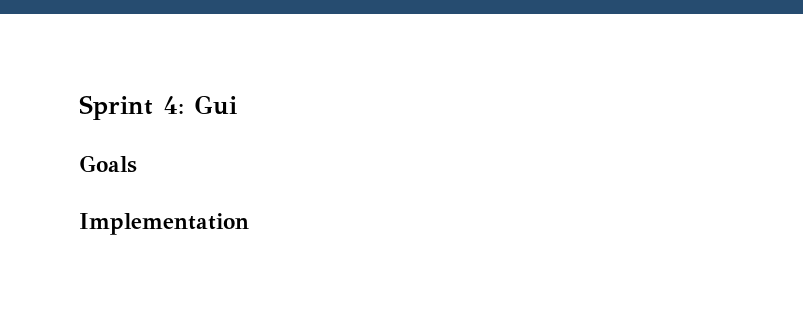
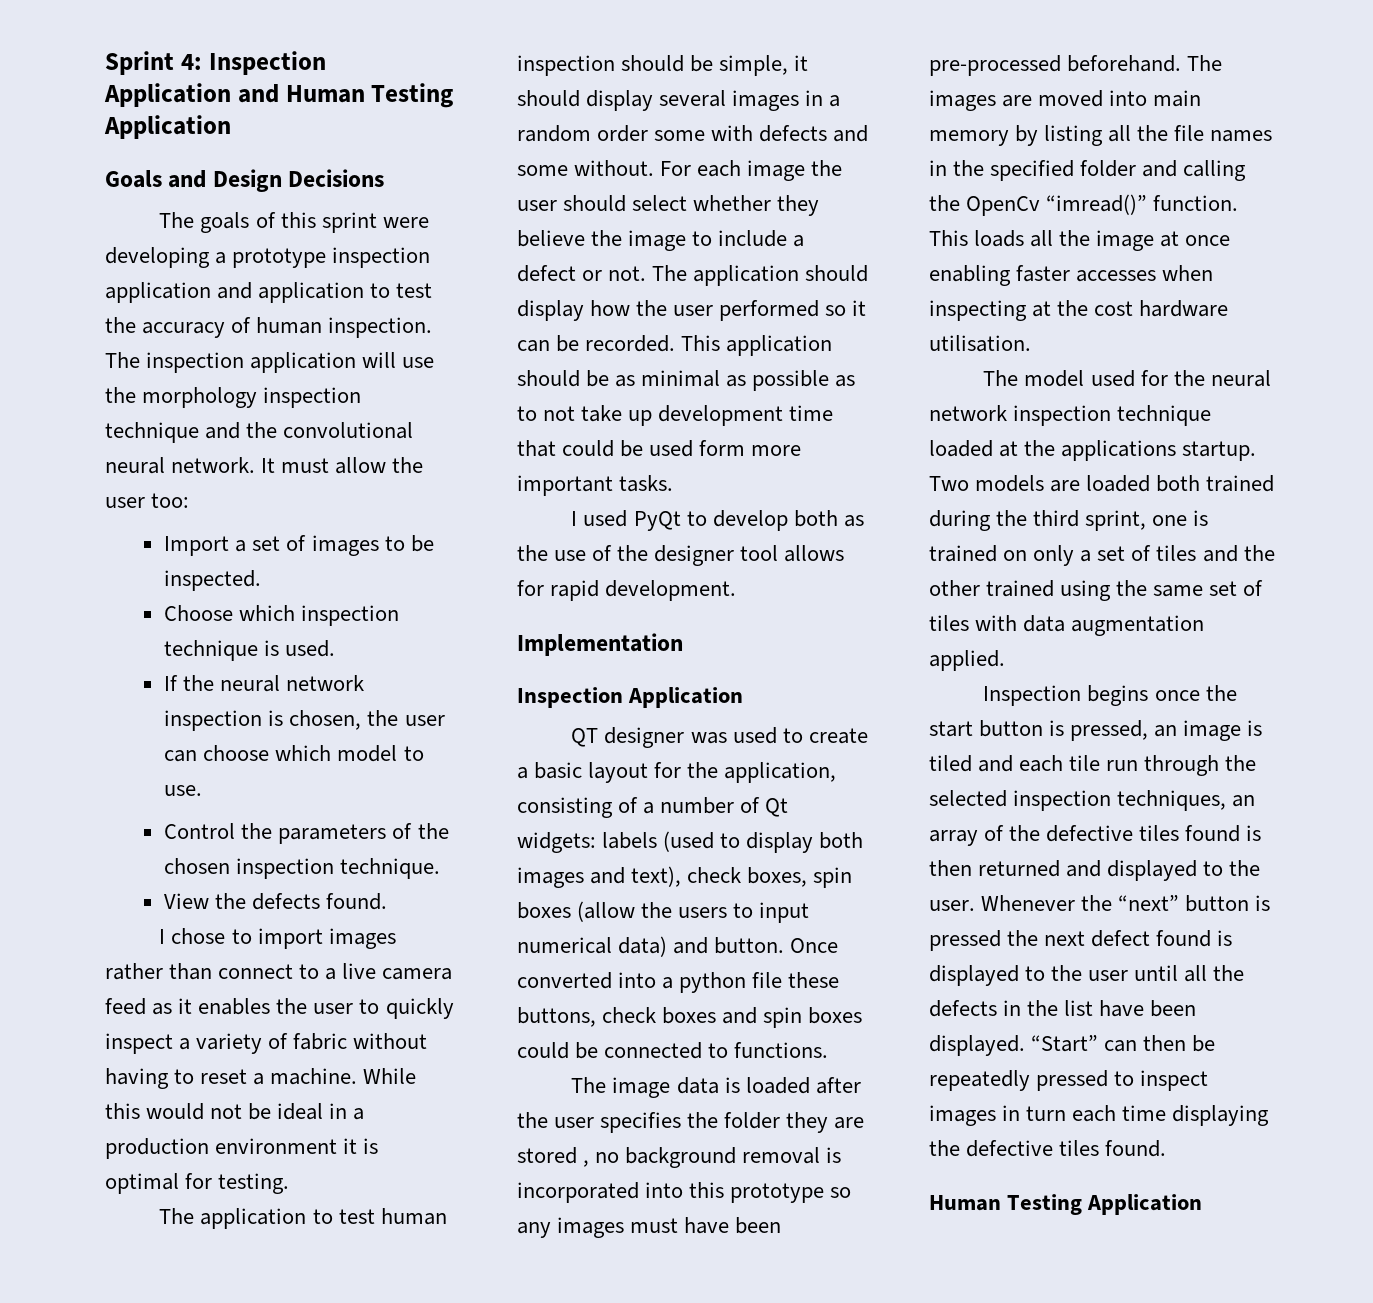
[194,95,237,115] [79,155,137,173] [79,213,249,235] Gui // Goals // Implementation -> [208,51,326,75] [104,83,454,108] [104,115,231,139] [105,169,385,192] [159,212,429,233] [105,247,431,268] [105,282,433,303] [105,317,433,338] [105,352,435,373] [105,387,362,408] [105,422,414,443] [105,457,424,474] [105,493,190,508] [164,535,434,556] [164,570,262,591] [164,605,400,626] [164,640,336,661] [164,675,365,692] [164,710,445,731] [164,745,424,762] [164,785,203,796] [164,823,449,844] [164,858,441,879] [164,893,388,910] [159,928,396,949] [105,963,453,980] [105,998,454,1019] [105,1033,428,1054] [105,1068,417,1089] [105,1103,365,1120] [105,1138,379,1159] [105,1173,290,1194] [159,1208,447,1229] [517,55,809,76] [517,90,841,111] [517,125,869,142] [517,160,843,181] [517,195,820,216] [517,230,805,251] [517,265,869,286] [517,300,867,321] [517,335,833,356] [517,370,856,391] [517,405,834,426] [517,440,802,457] [517,475,674,496] [571,510,864,531] [517,545,845,566] [517,580,737,601] [517,633,683,656] [517,687,744,708] [571,727,868,748] [517,762,837,783] [517,797,789,818] [517,831,864,853] [517,866,853,888] [517,901,810,923] [517,936,839,957] [517,972,840,993] [517,1007,863,1028] [517,1042,829,1059] [571,1077,861,1098] [517,1112,865,1133] [517,1147,842,1168] [517,1182,852,1203] [517,1217,782,1238] [929,55,1223,76] [929,90,1202,111] [929,125,1273,146] [929,160,1247,181] [929,194,1239,216] [929,230,1231,251] [929,265,1214,286] [929,300,1229,321] [929,335,1031,352] [983,370,1271,387] [929,405,1212,426] [929,440,1257,461] [929,475,1275,492] [929,510,1209,531] [929,545,1275,566] [929,580,1264,601] [929,615,1205,636] [929,650,1005,671] [983,685,1237,706] [929,720,1263,741] [929,755,1257,776] [929,790,1256,811] [929,825,1262,846] [929,860,1261,881] [929,895,1271,912] [929,930,1233,951] [929,965,1245,986] [929,1000,1197,1017] [929,1035,1216,1056] [929,1070,1209,1091] [929,1105,1270,1126] [929,1140,1167,1157] [929,1194,1203,1215] Inspection Application and Human Testing Application // Goals and Design Decisions // The goals of this sprint were developing a prototype inspection application and application to test the accuracy of human inspection. The inspection application will use the morphology inspection technique and the convolutional neural network. It must allow the user too: // Import a set of images to be inspected. // Choose which inspection technique is used. // If the neural network inspection is chosen, the user can choose which model to use. // Control the parameters of the chosen inspection technique. // View the defects found. // I chose to import images rather than connect to a live camera feed as it enables the user to quickly inspect a variety of fabric without having to reset a machine. While this would not be ideal in a production environment it is optimal for testing. // The application to test human inspection should be simple, it should display several images in a random order some with defects and some without. For each image the user should select whether they believe the image to include a defect or not. The application should display how the user performed so it can be recorded. This application should be as minimal as possible as to not take up development time that could be used form more important tasks. // I used PyQt to develop both as the use of the designer tool allows for rapid development. // Implementation // Inspection Application // QT designer was used to create a basic layout for the application, consisting of a number of Qt widgets: labels (used to display both images and text), check boxes, spin boxes (allow the users to input numerical data) and button. Once converted into a python file these buttons, check boxes and spin boxes could be connected to functions. // The image data is loaded after the user specifies the folder they are stored , no background removal is incorporated into this prototype so any images must have been pre-processed beforehand. The images are moved into main memory by listing all the file names in the specified folder and calling the OpenCv “imread()” function. This loads all the image at once enabling faster accesses when inspecting at the cost hardware utilisation. // The model used for the neural network inspection technique loaded at the applications startup. Two models are loaded both trained during the third sprint, one is trained on only a set of tiles and the other trained using the same set of tiles with data augmentation applied. // Inspection begins once the start button is pressed, an image is tiled and each tile run through the selected inspection techniques, an array of the defective tiles found is then returned and displayed to the user. Whenever the “next” button is pressed the next defect found is displayed to the user until all the defects in the list have been displayed. “Start” can then be repeatedly pressed to inspect images in turn each time displaying the defective tiles found. // Human Testing Application

